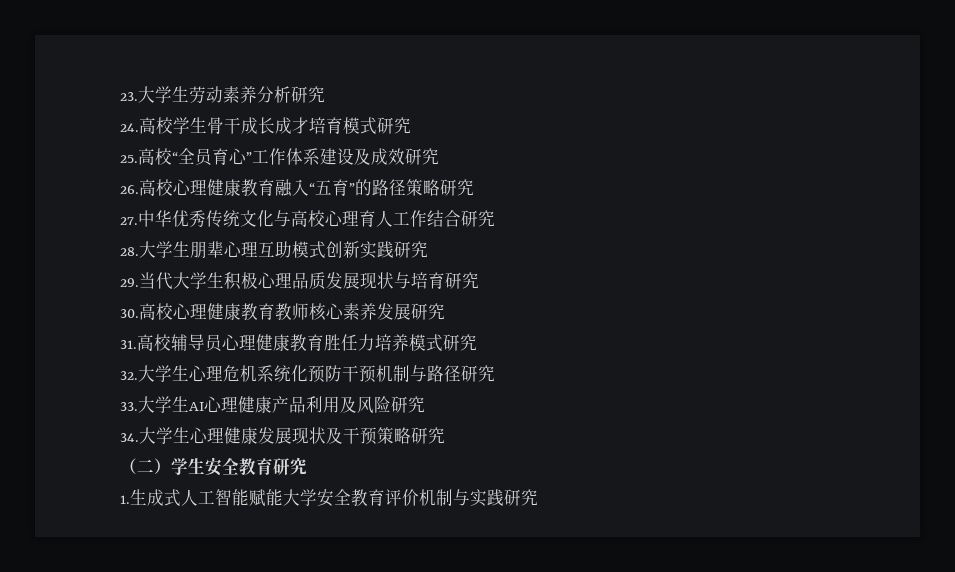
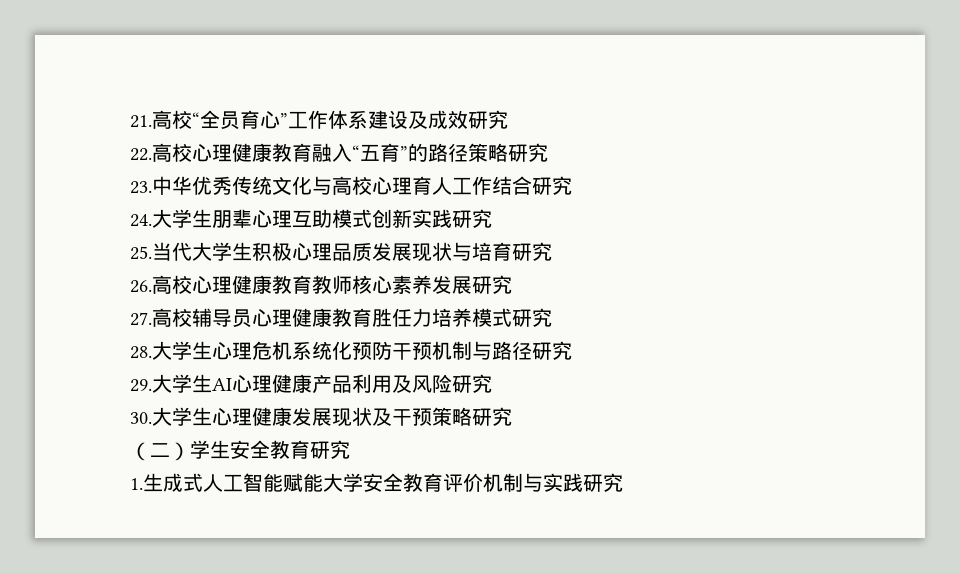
[120,86,325,104] [120,117,411,135] [120,155,138,163] 23.大学生劳动素养分析研究 // 24.高校学生骨干成长成才培育模式研究 // 25. -> [130,115,152,128] 21.
[120,185,139,194] 26. -> [130,148,152,161] 22.
[120,217,138,225] 27. -> [130,181,152,194] 23.
[120,247,139,256] 28. -> [130,214,152,227] 24.
[120,278,139,287] 29. -> [130,246,152,260] 25.
[120,309,139,318] 30. -> [130,280,152,293] 26.
[120,340,137,349] 31. -> [130,312,152,326] 27.
[120,371,138,380] 32. -> [130,346,152,359] 28.
[120,402,138,411] 33. -> [130,379,152,392] 29.
[120,433,139,442] 34. -> [130,412,152,424] 30.

